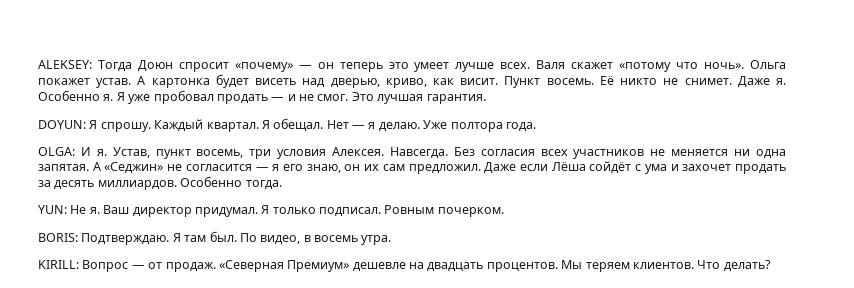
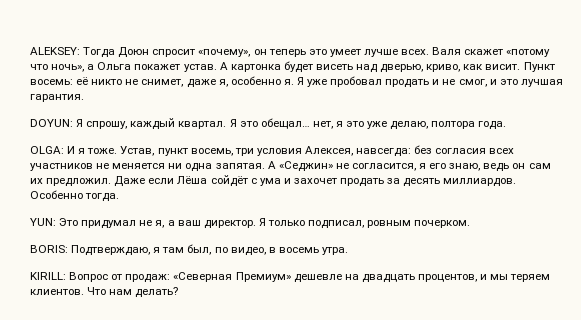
[234,62,312,72] «почему» — -> [198,49,251,57] «почему»,
[704,62,745,69] ночь». -> [51,64,95,72] ночь», а
[546,76,786,88] [38,90,100,101] восемь. Её никто не снимет. Даже я. Особенно -> [30,76,281,88] восемь: её никто не снимет, даже я, особенно
[271,97,285,101] — -> (430, 83) none
[317,92,374,101] смог. Это -> [458,79,518,87] смог, и это
[100,118,448,132] спрошу. Каждый квартал. Я обещал. Нет — я делаю. Уже -> [86,118,429,130] спрошу, каждый квартал. Я это обещал… нет, я это уже делаю,
[96,149,107,156] я. -> [78,148,118,154] я тоже.
[332,147,475,159] Алексея. Навсегда. Без -> [304,145,433,157] Алексея, навсегда: без
[185,164,269,171] согласится — -> [351,163,416,171] согласится,
[344,164,405,171] он их сам -> [483,163,551,172] [30,178,43,184] ведь он сам их
[70,205,504,217] [38,231,257,245] Не я. Ваш директор придумал. Я только подписал. Ровным почерком. // BORIS: Подтверждаю. Я там был. По -> [59,218,471,229] [30,244,228,256] Это придумал не я, а ваш директор. Я только подписал, ровным почерком. // BORIS: Подтверждаю, я там был, по
[131,262,216,272] — от продаж. -> [111,274,171,283] от продаж:
[486,260,583,272] процентов. Мы -> [417,274,509,282] процентов, и мы
(721, 264) none -> [109,289,133,295] нам

